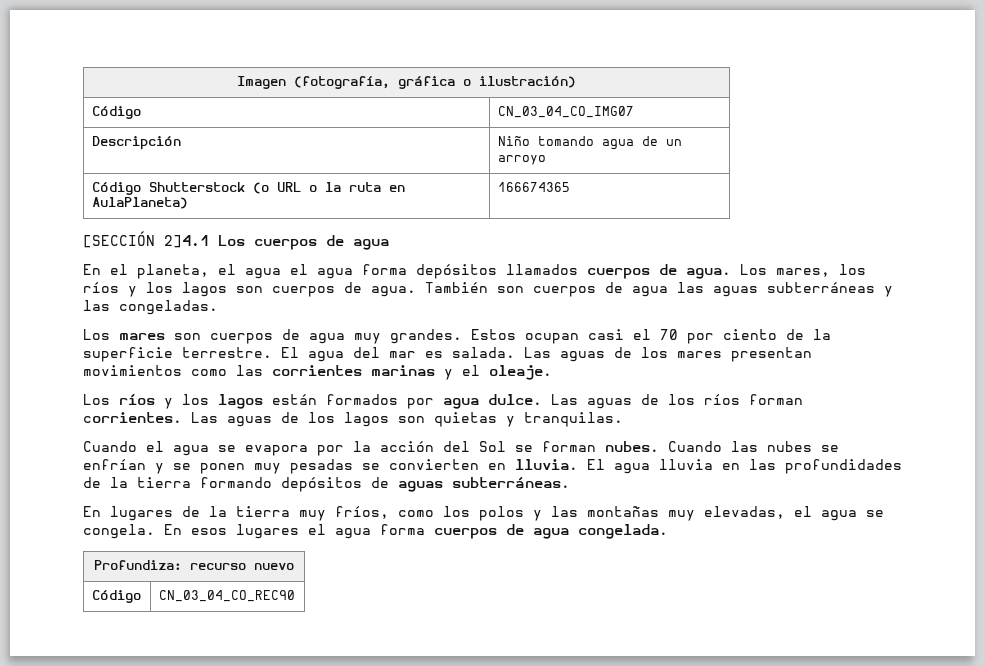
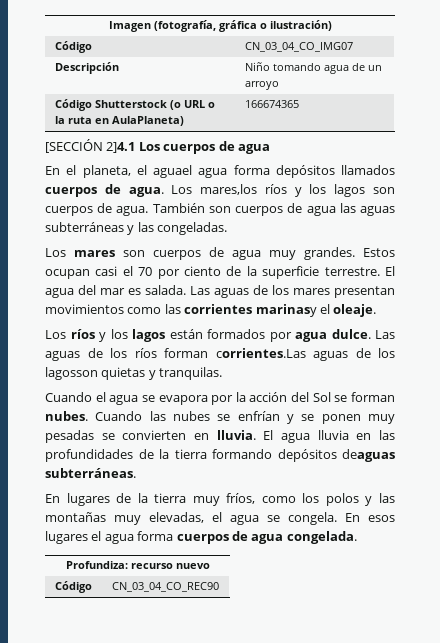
[245,264,308,279] agua el -> [153,165,192,178] aguael
[776,264,866,277] mares, los -> [200,184,258,195] mares,los
[371,365,453,380] marinas y -> [255,304,317,317] marinasy
[83,412,425,427] corrientes. Las aguas de los lagos son -> [215,348,395,361] [45,367,98,380] corrientes.Las aguas de los lagosson
[371,477,443,492] de aguas -> [342,449,395,462] deaguas

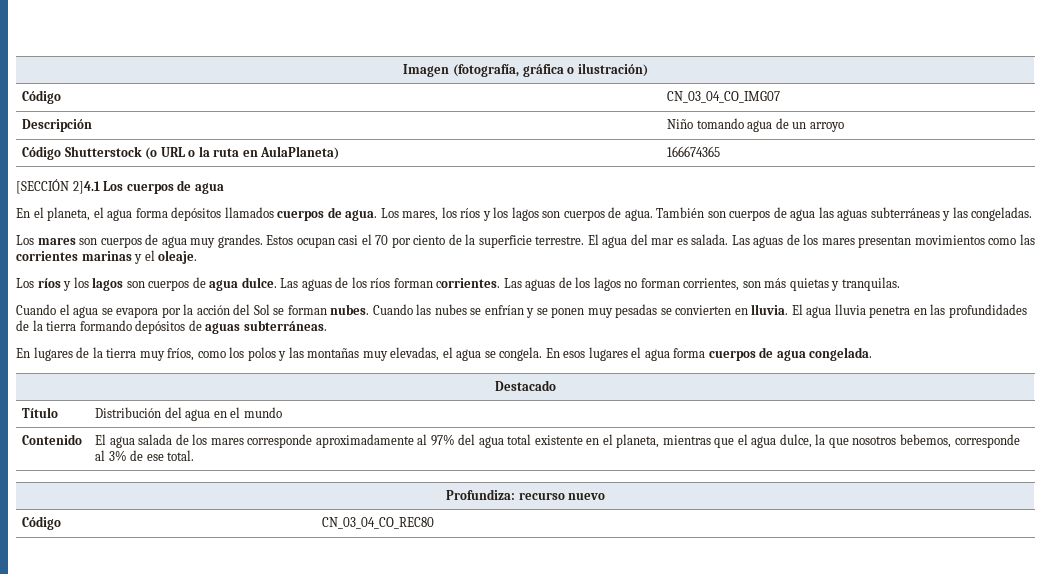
[153,165,192,178] aguael -> (104, 212) none
[200,184,258,195] mares,los -> [402,207,457,221] mares, los
[255,304,317,317] marinasy -> [81,251,143,264] marinas y
[169,329,292,342] están formados por -> [126,277,206,291] son cuerpos de
[215,348,395,361] [45,367,98,380] corrientes.Las aguas de los lagosson -> [436,277,787,291] corrientes. Las aguas de los lagos no forman corrientes, son más
(349, 435) none -> [869,306,911,318] penetra
[342,449,395,462] deaguas -> [188,320,241,334] de aguas
(357, 537) none -> [495,380,556,391] [22,407,59,418] [95,407,282,421] [22,434,83,445] [95,434,1020,448] [95,450,195,461] // Destacado // Título | Distribución del agua en el mundo // Contenido | El agua salada de los mares corresponde aproximadamente al 97% del agua total existente en el planeta, mientras que el agua dulce, la que nosotros bebemos, corresponde al 3% de ese total.
[111,582,219,592] CN_03_04_CO_REC90 -> [322,517,435,529] CN_03_04_CO_REC80

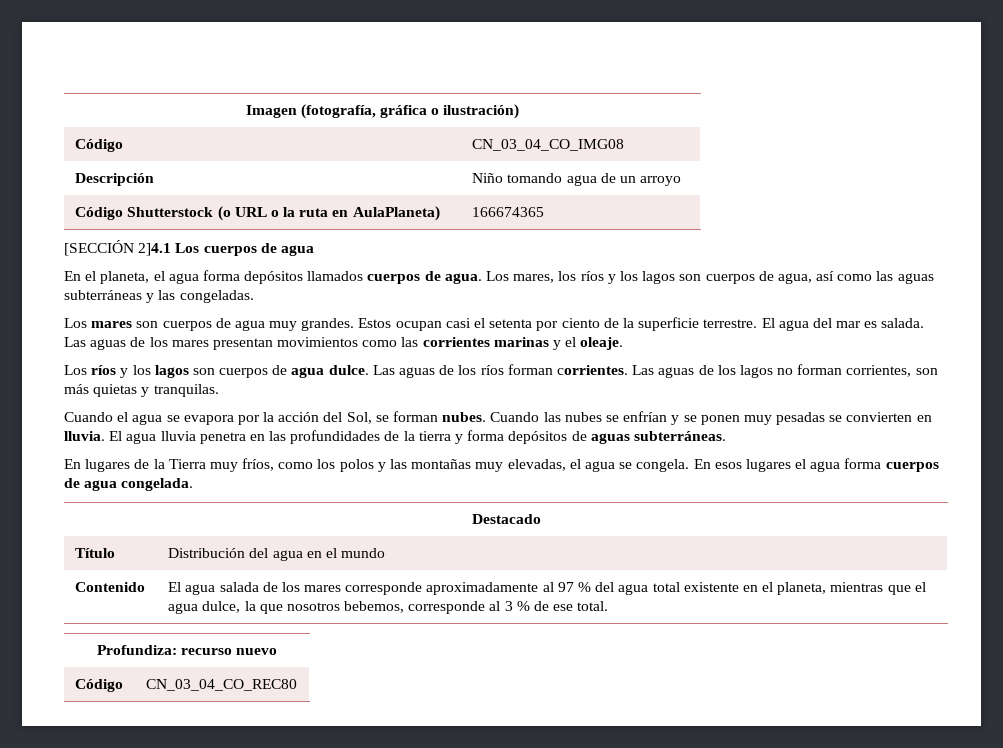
[667,91,781,103] CN_03_04_CO_IMG07 -> [472,139,625,151] CN_03_04_CO_IMG08
[624,207,816,221] agua. También son cuerpos de agua -> [777,271,873,284] agua, así como
[375,235,389,245] 70 -> [489,319,533,328] setenta
[253,304,270,315] Sol -> [346,412,372,424] Sol,
[79,320,132,331] formando -> [455,430,505,444] y forma
[106,348,137,358] tierra -> [168,459,206,469] Tierra
[430,434,455,446] 97% -> [557,582,591,592] 97 %
[108,450,127,461] 3% -> [504,601,530,611] 3 %

